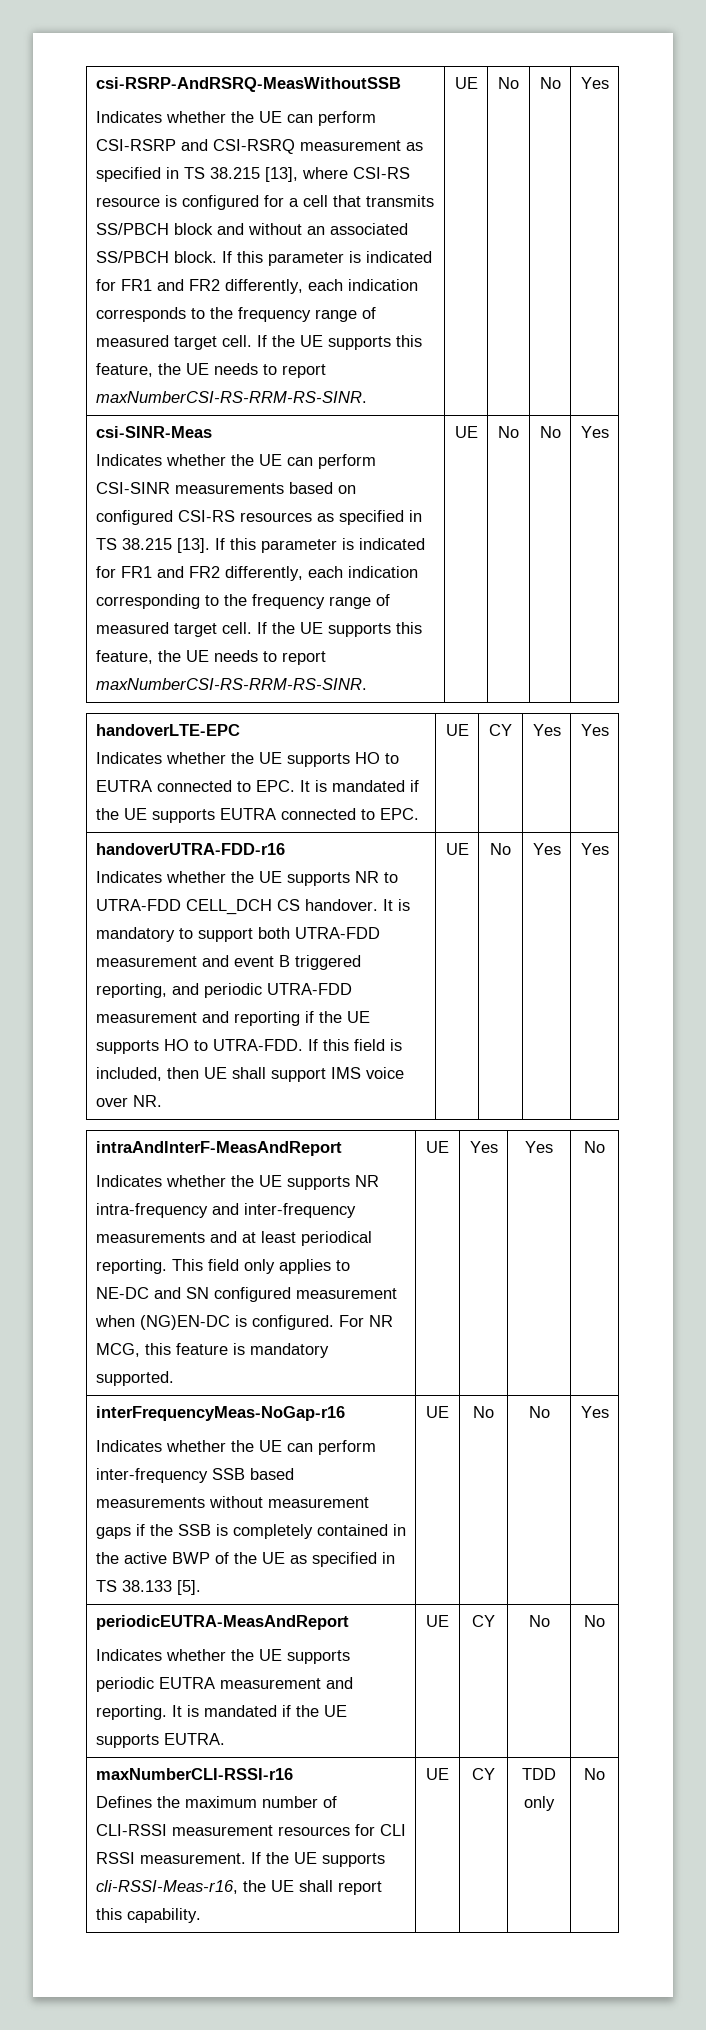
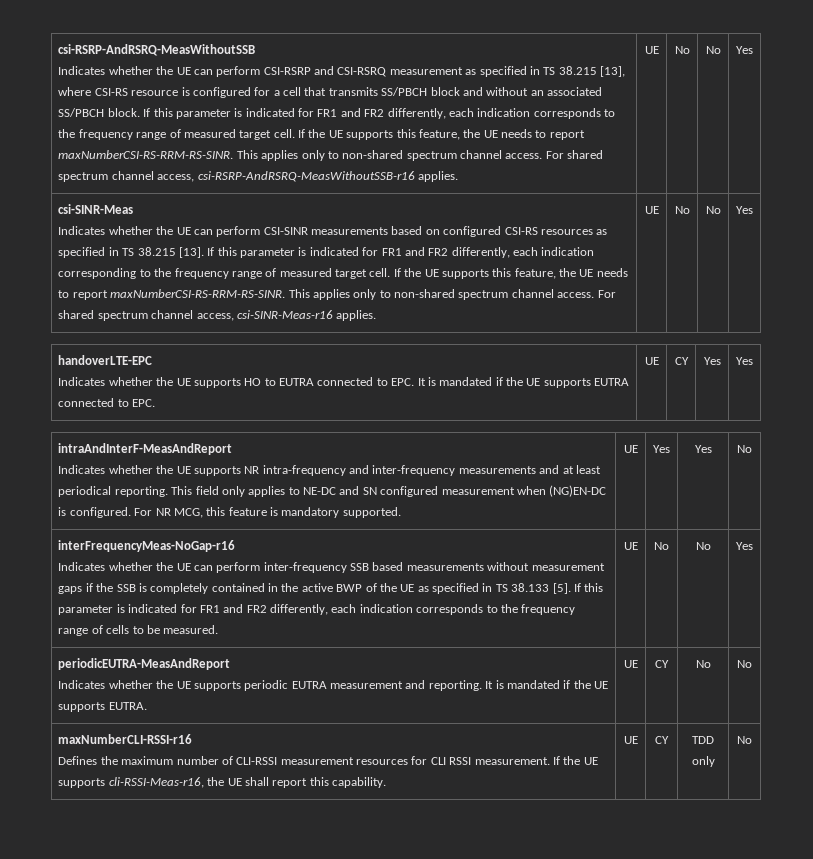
(367, 397) none -> [236,150,604,161] [58,171,458,182] This applies only to non-shared spectrum channel access. For shared spectrum channel access, csi-RSRP-AndRSRQ-MeasWithoutSSB-r16 applies.
(367, 684) none -> [288,289,616,300] [58,310,377,321] This applies only to non-shared spectrum channel access. For shared spectrum channel access, csi-SINR-Meas-r16 applies.
[95,843,285,855] [95,871,398,886] [95,899,410,915] [95,927,380,942] [95,955,361,970] [95,983,352,998] [95,1011,370,1026] [95,1039,402,1054] [95,1067,404,1082] [95,1095,162,1107] [445,843,469,855] [490,843,511,855] [532,843,561,855] [580,843,609,855] // handoverUTRA-FDD-r16 // Indicates whether the UE supports NR to UTRA-FDD CELL_DCH CS handover. It is mandatory to support both UTRA-FDD measurement and event B triggered reporting, and periodic UTRA-FDD measurement and reporting if the UE supports HO to UTRA-FDD. If this field is included, then UE shall support IMS voice over NR. | UE | No | Yes | Yes -> (753, 361) none
(201, 1587) none -> [573,583,604,592] [58,604,576,615] [58,625,219,636] If this parameter is indicated for FR1 and FR2 differently, each indication corresponds to the frequency range of cells to be measured.

